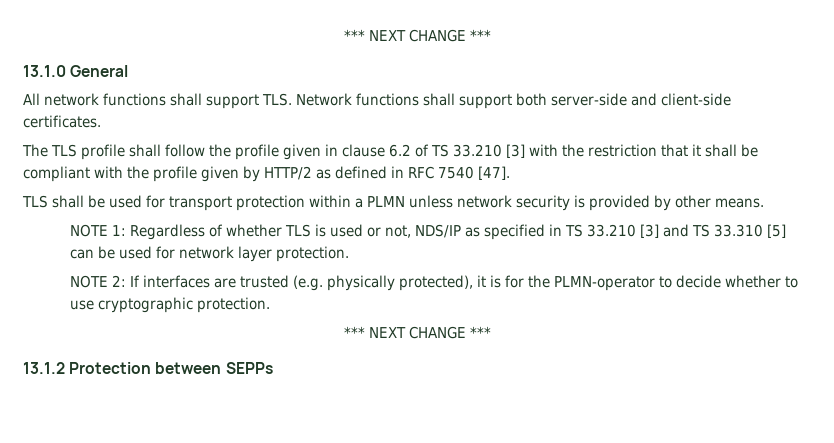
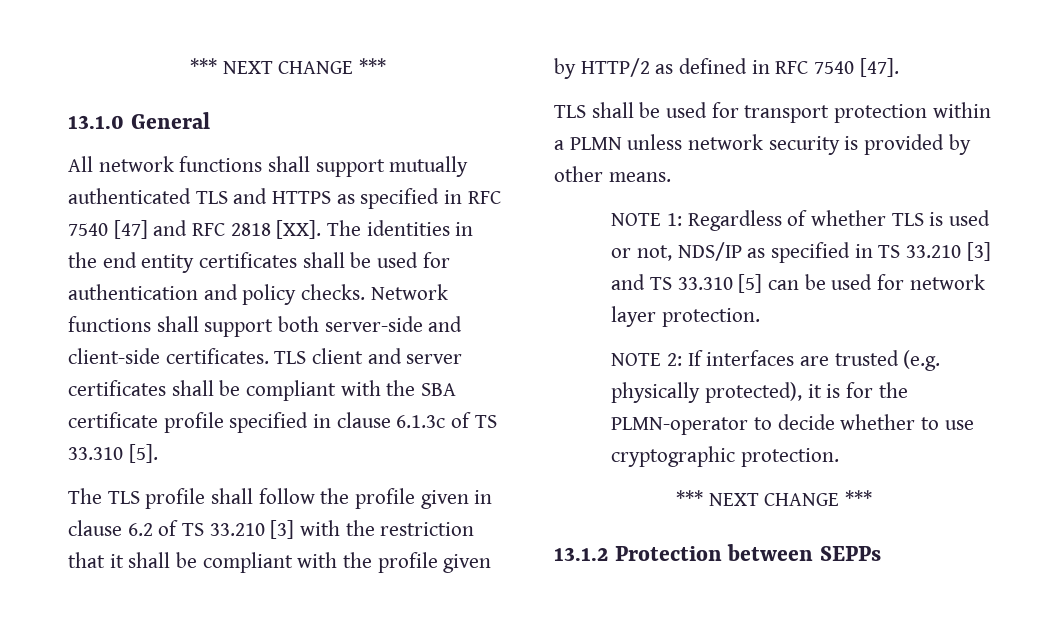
[262,93,292,106] TLS. -> [389,156,469,177] [68,188,501,209] [68,220,474,239] [68,252,450,273] [68,284,366,305] mutually authenticated TLS and HTTPS as specified in RFC 7540 [47] and RFC 2818 [XX]. The identities in the end entity certificates shall be used for authentication and policy checks.
(101, 121) none -> [274,348,463,364] [68,380,457,401] [68,412,497,433] [68,444,158,463] TLS client and server certificates shall be compliant with the SBA certificate profile specified in clause 6.1.3c of TS 33.310 [5].

